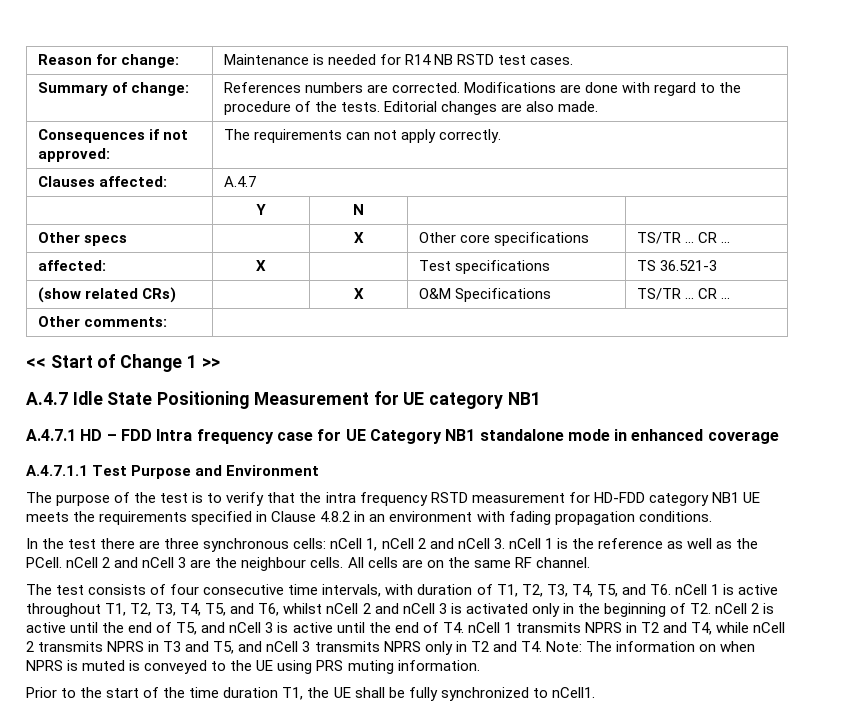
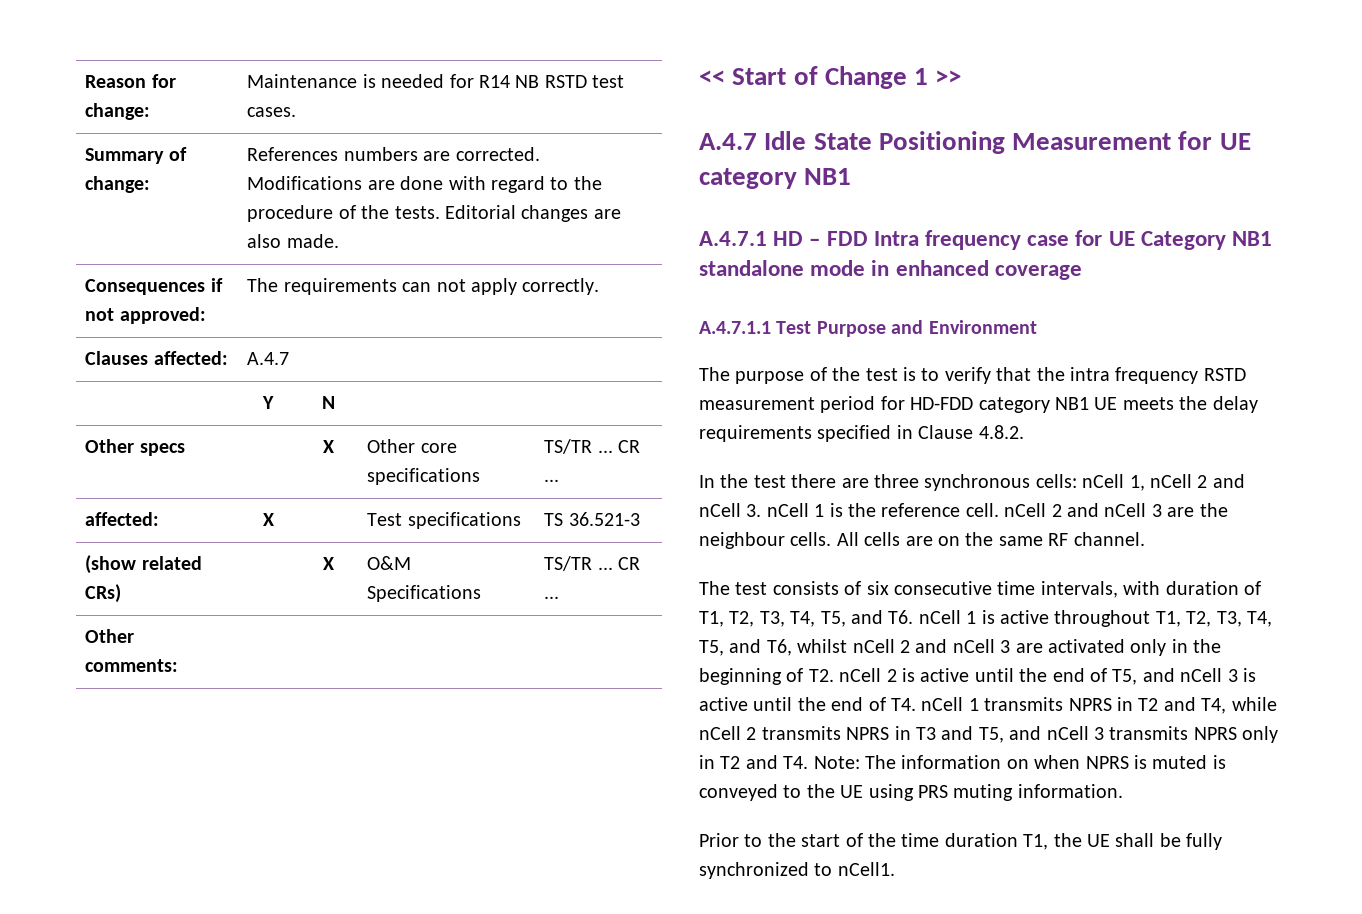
(565, 498) none -> [820,396,876,413] period
(96, 516) none -> [1212,396,1258,413] delay
[320,511,712,525] 4.8.2 in an environment with fading propagation conditions. -> [978,425,1024,439] 4.8.2.
[666,538,759,549] [26,557,62,568] as well as the PCell. -> [965,503,999,517] cell.
[170,584,200,595] four -> [866,581,889,595] six
[450,603,462,614] is -> [1015,643,1043,653] are

